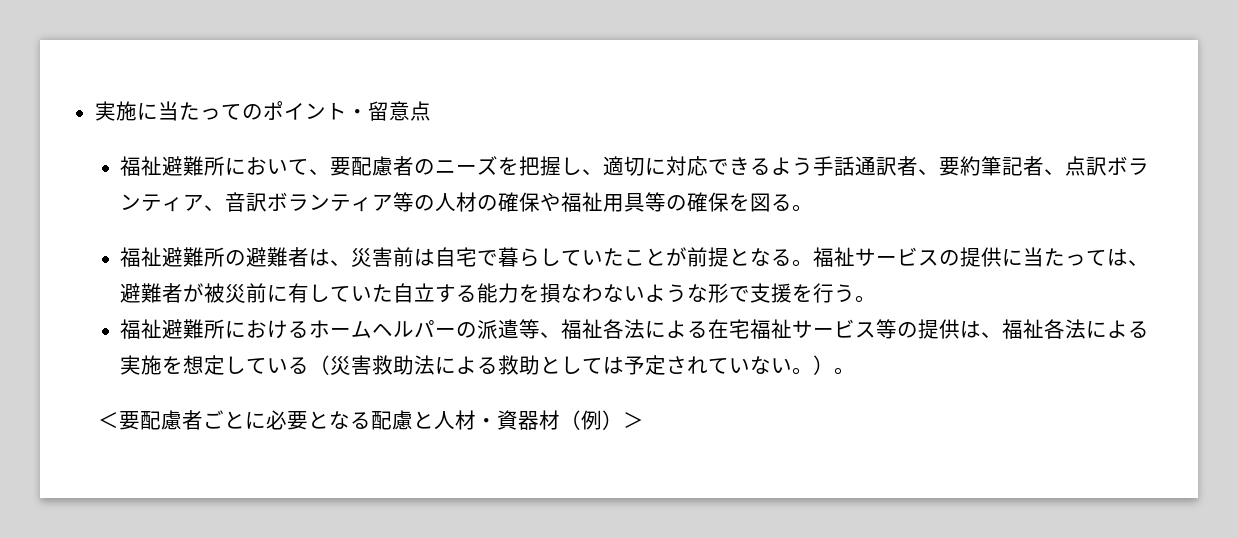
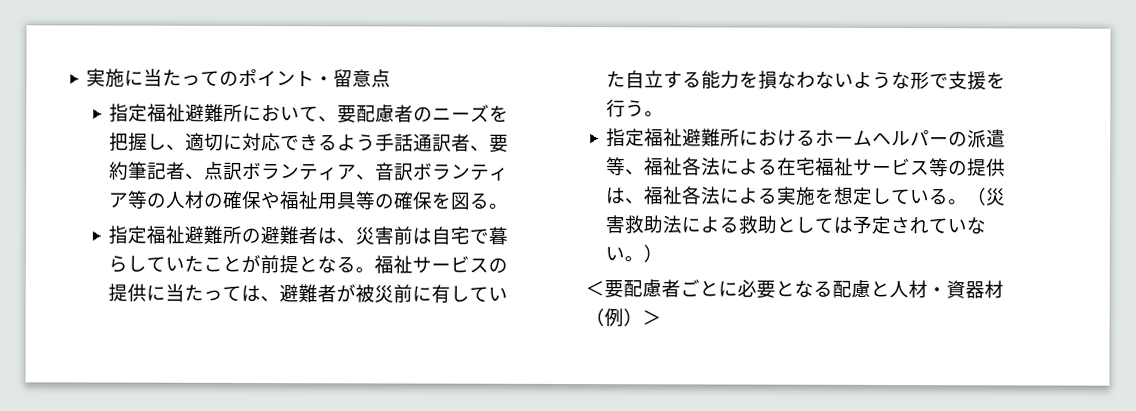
(431, 111) none -> [109,103,149,123] 指定
(814, 208) none -> [108,225,148,245] 指定
(877, 299) none -> [606,128,646,148] 指定
(310, 365) none -> [948,199,969,205] 。
[834,367,856,375] 。 -> (664, 253) none

